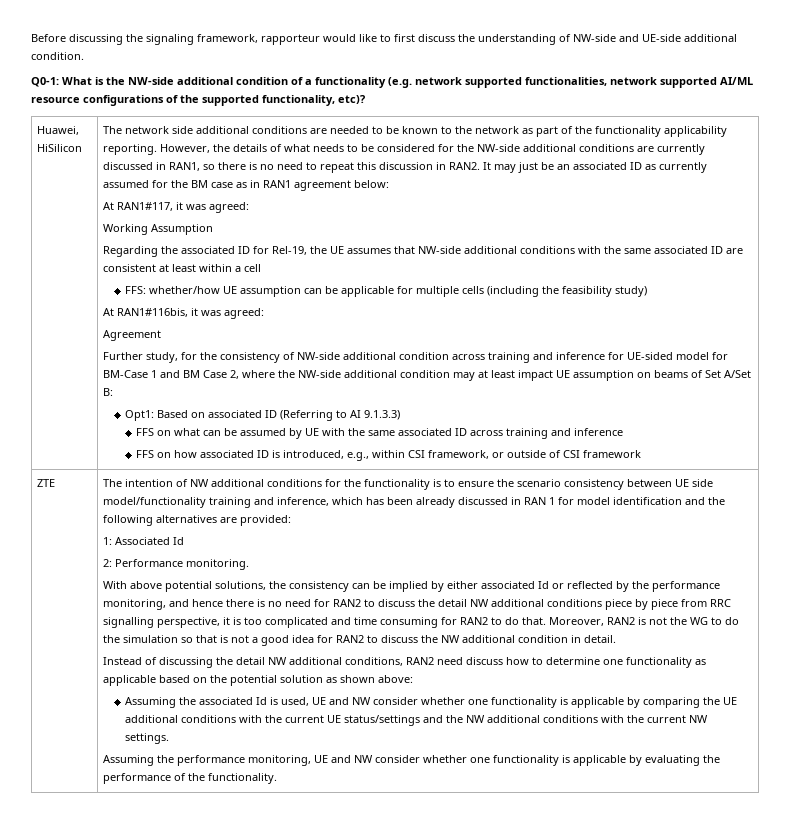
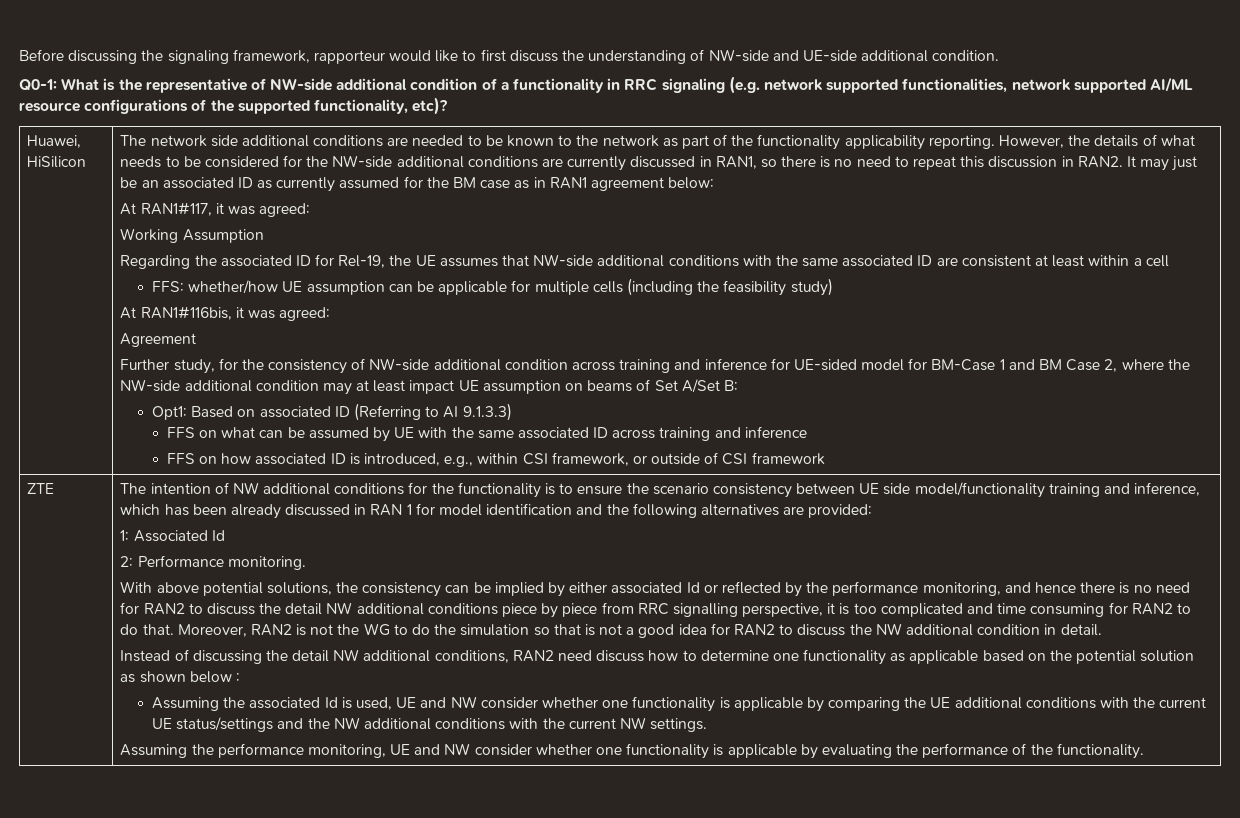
(125, 81) none -> [145,78,266,93] representative of
(386, 82) none -> [607,78,725,93] in RRC signaling
[377,675,413,683] above: -> [189,671,240,683] below :

